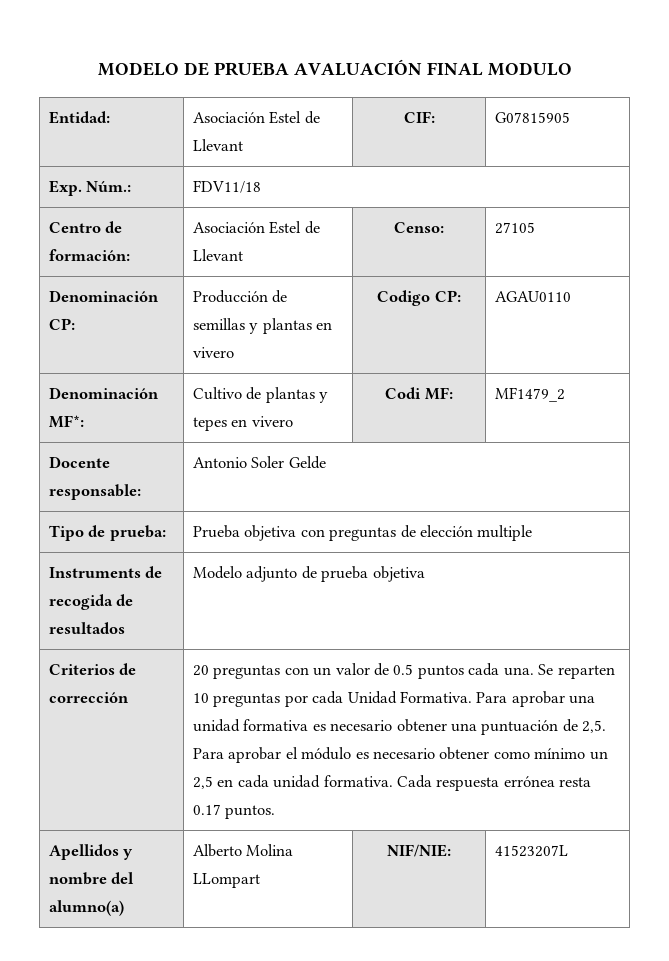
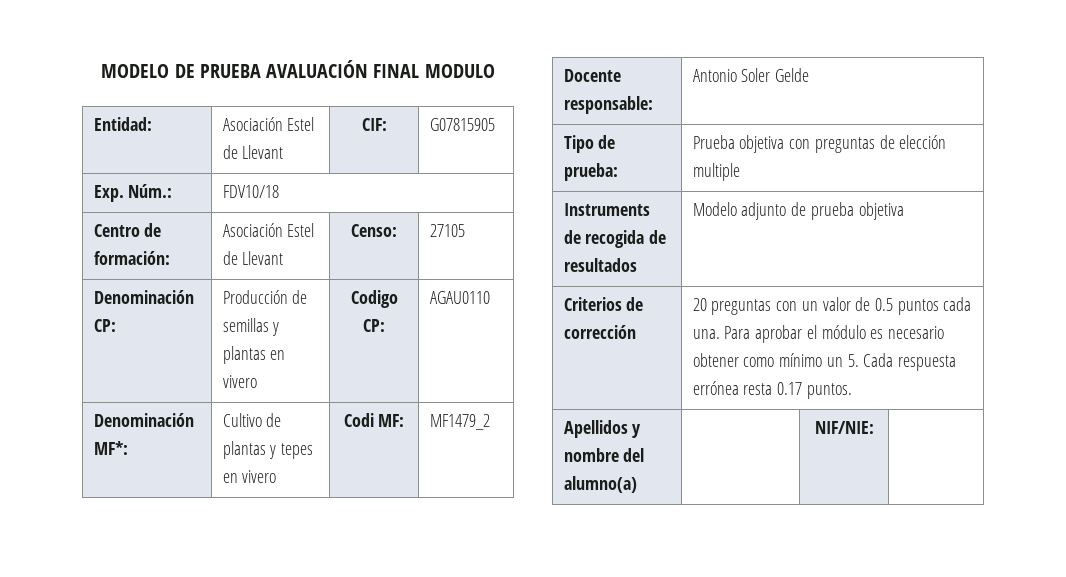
[192,180,261,193] FDV11/18 -> [222,185,279,198] FDV10/18
[538,664,615,679] [192,691,596,707] [192,719,607,735] Se reparten 10 preguntas por cada Unidad Formativa. Para aprobar una unidad formativa es necesario obtener una puntuación de 2,5. -> (720, 334) none
[192,775,393,789] 2,5 en cada unidad formativa. -> [847,354,859,367] 5.
[192,844,294,857] [192,873,260,888] Alberto Molina LLompart -> (637, 484) none
[494,845,568,857] 41523207L -> (874, 427) none

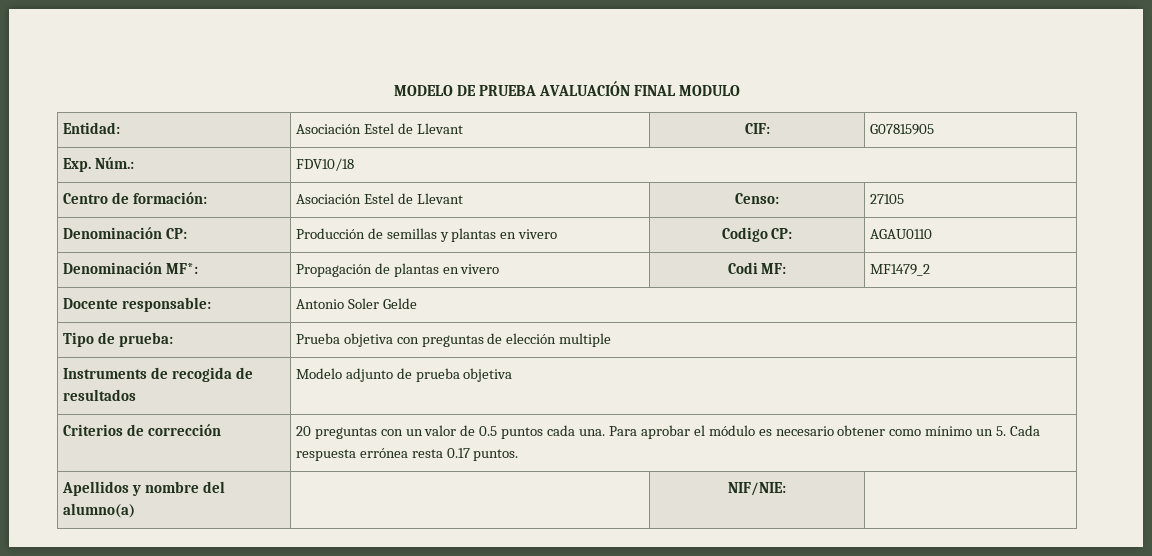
[222,413,262,427] Cultivo -> [295,264,372,277] Propagación
[269,443,314,459] y tepes -> (439, 270) none

